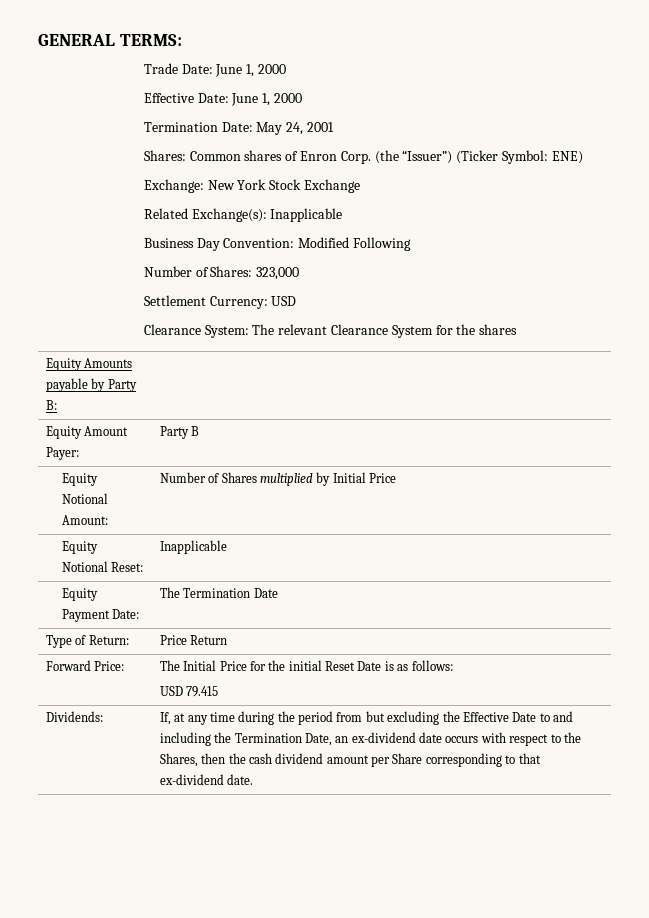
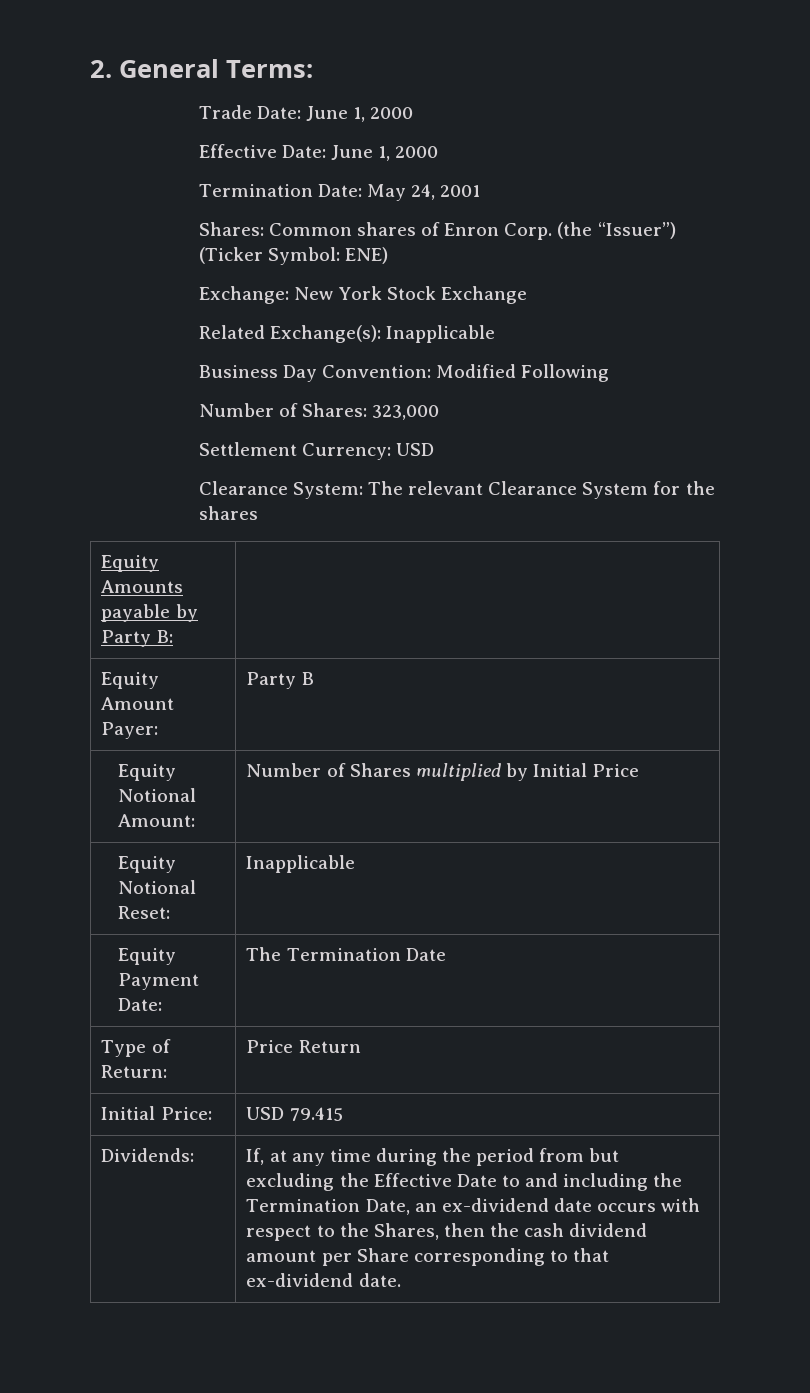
[38,34,182,46] GENERAL TERMS: -> [90,59,313,78] 2. General Terms:
[45,660,91,671] Forward -> [101,1106,156,1120] Initial
[159,660,453,671] The Initial Price for the initial Reset Date is as follows: // -> (212, 1113) none

